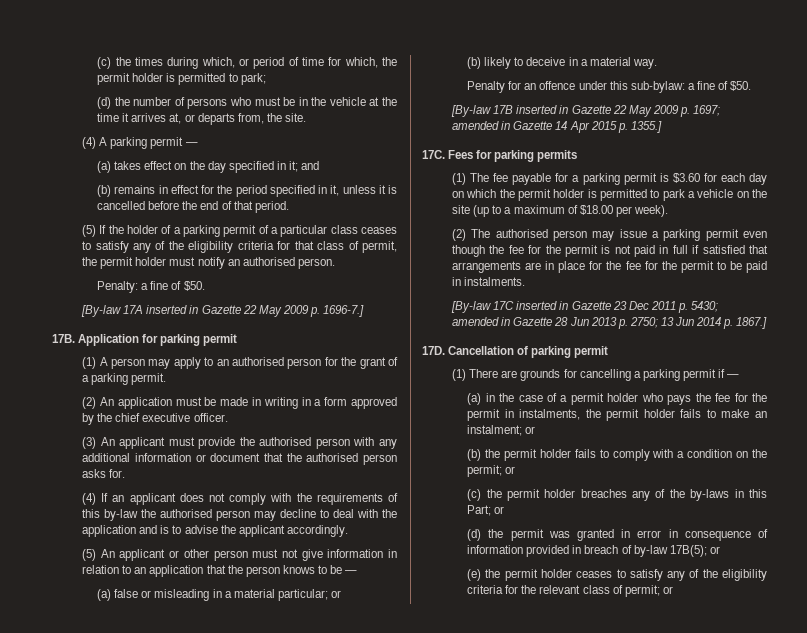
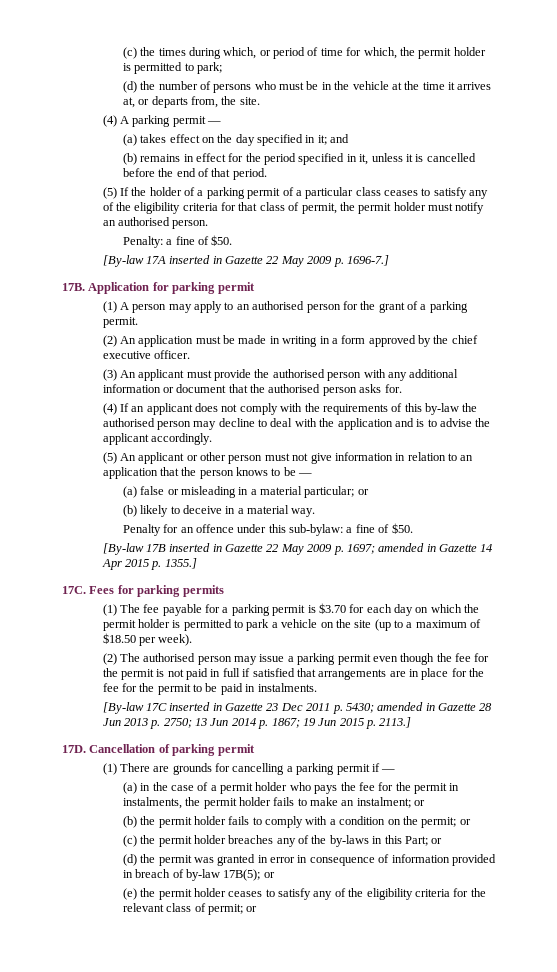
[672,173,700,183] $3.60 -> [318,603,346,614] $3.70
[579,205,613,215] $18.00 -> [102,633,136,644] $18.50
[736,317,768,329] 1867.] -> [271,717,412,729] 1867; 19 Jun 2015 p. 2113.]

